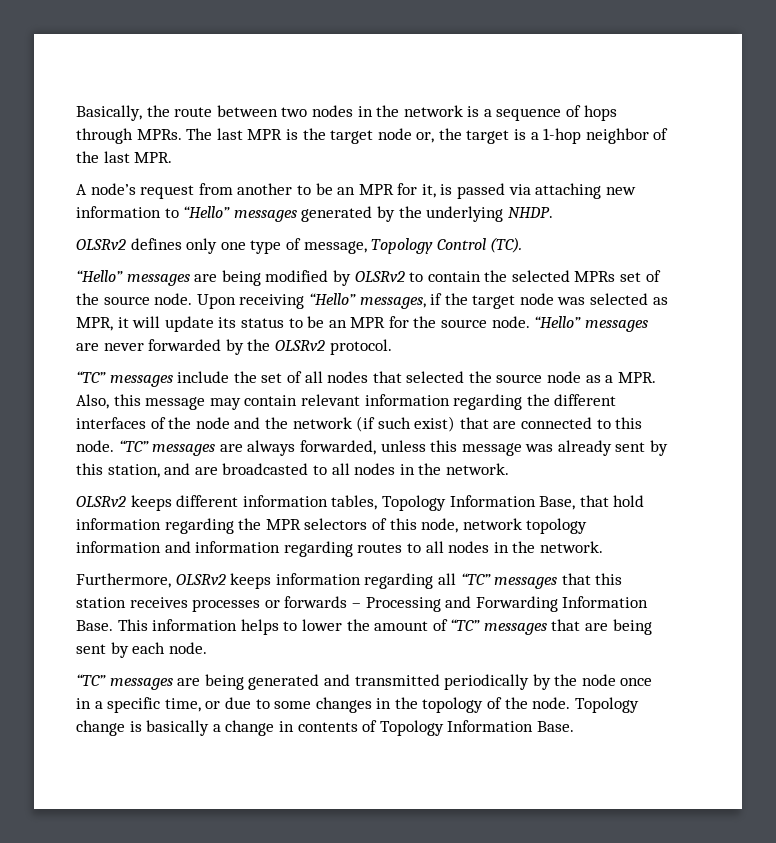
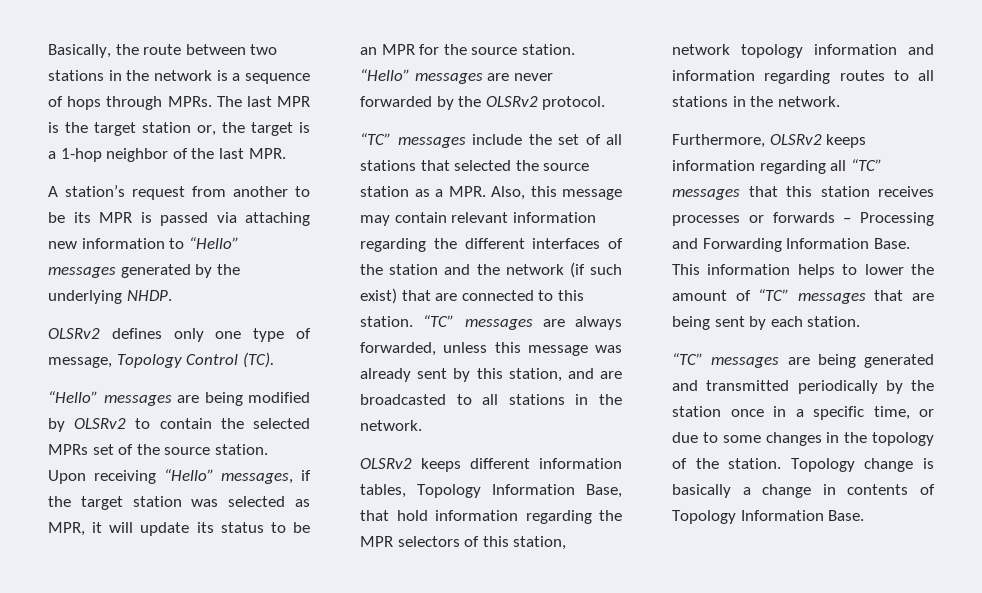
[311,105,353,117] nodes -> [48,70,104,81] stations
[377,128,412,140] node -> [142,122,191,133] station
[90,183,136,195] node’s -> [65,185,125,197] station’s
[337,183,436,198] an MPR for it, -> [73,212,132,223] its MPR
[154,293,193,305] node. -> [214,444,268,455] station.
[519,293,554,305] node -> [132,496,182,507] station
[491,316,530,328] node. -> [521,44,575,55] station.
[327,371,369,383] nodes -> [360,160,416,171] stations
[547,371,582,383] node -> [360,186,409,197] station
[195,417,230,429] node -> [389,264,439,275] station
[76,440,114,452] node. -> [360,316,413,327] station.
[354,463,396,475] nodes -> [508,394,565,405] stations
[421,518,459,533] node, -> [513,536,567,550] station,
[448,541,490,553] nodes -> [672,96,728,107] stations
[168,642,207,654] node. -> [807,316,861,327] station.
[581,674,616,686] node -> [672,406,721,417] station
[532,697,571,709] node. -> [728,458,782,469] station.

